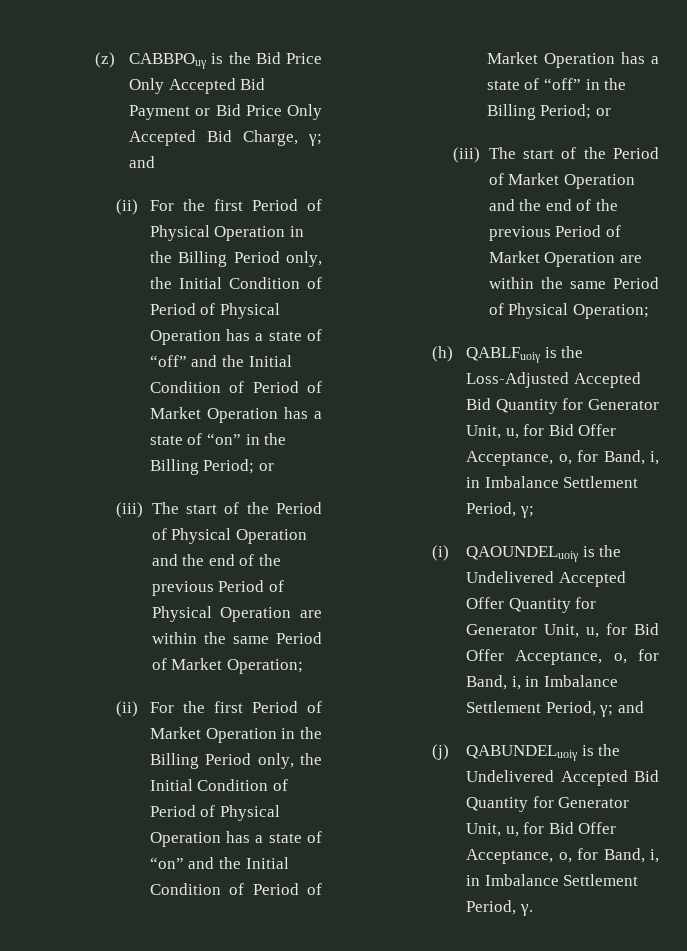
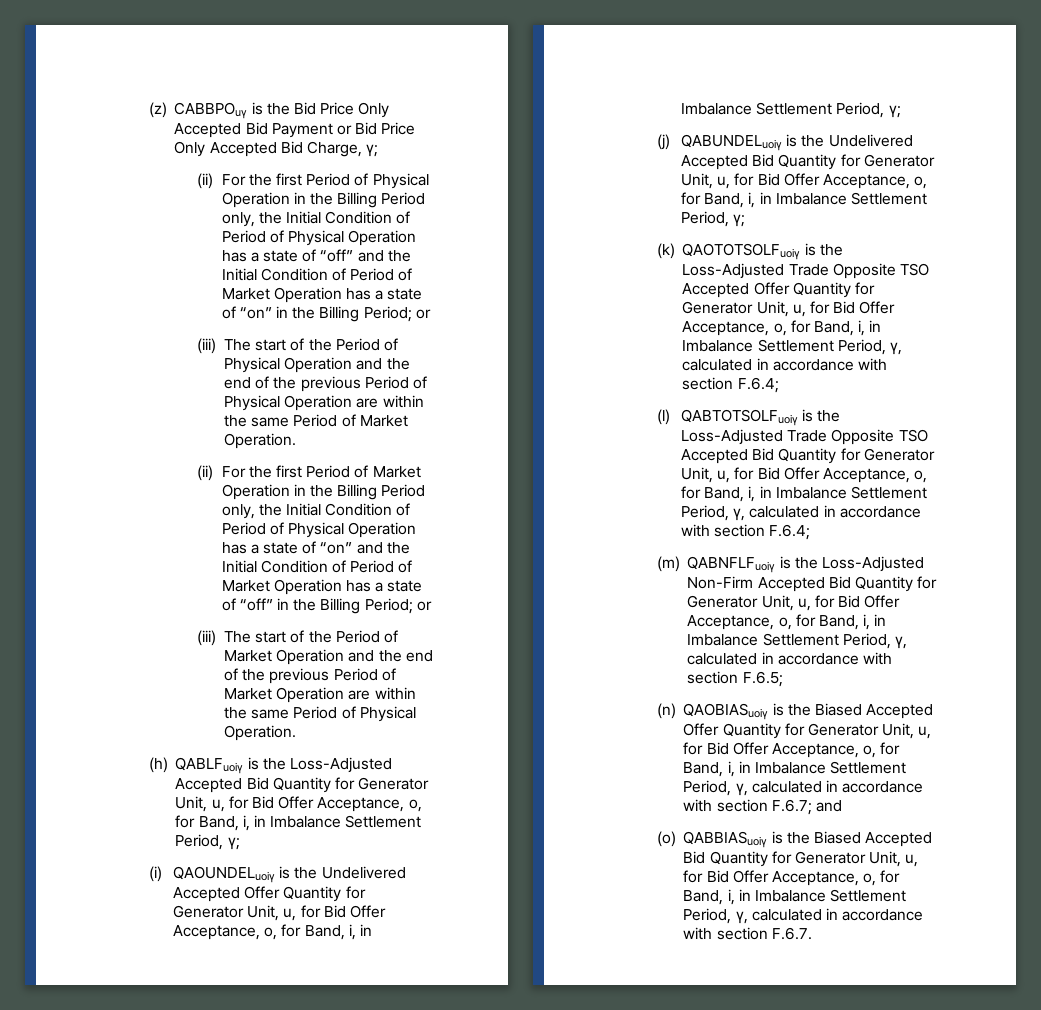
[128,156,155,168] and -> (379, 150) none
[226,659,303,674] Operation; -> [224,433,297,449] Operation.
[572,304,649,319] Operation; -> [224,725,297,741] Operation.
[617,701,644,713] and -> (901, 111) none
[519,904,533,916] γ. -> [733,214,746,227] [656,243,843,260] [682,263,929,279] [682,282,875,298] [682,301,896,317] [682,320,882,336] [682,339,902,355] [682,358,887,371] [682,377,779,393] [656,409,841,426] [680,429,928,445] [680,448,935,464] [680,467,928,483] [680,486,927,502] [680,505,921,521] [680,524,811,540] [656,556,924,573] [687,576,938,592] [687,595,901,611] [687,614,887,630] [687,633,907,649] [687,652,892,665] [687,671,783,687] [656,703,934,720] [683,723,932,739] [683,742,901,758] [683,761,907,777] [683,780,924,796] [683,799,842,815] [656,831,933,848] [683,851,919,867] [683,870,901,886] [683,889,907,905] [683,908,924,924] [683,927,812,940] γ; // (k) QAOTOTSOLFuoiγ is the Loss-Adjusted Trade Opposite TSO Accepted Offer Quantity for Generator Unit, u, for Bid Offer Acceptance, o, for Band, i, in Imbalance Settlement Period, γ, calculated in accordance with section F.6.4; // (l) QABTOTSOLFuoiγ is the Loss-Adjusted Trade Opposite TSO Accepted Bid Quantity for Generator Unit, u, for Bid Offer Acceptance, o, for Band, i, in Imbalance Settlement Period, γ, calculated in accordance with section F.6.4; // (m) QABNFLFuoiγ is the Loss-Adjusted Non-Firm Accepted Bid Quantity for Generator Unit, u, for Bid Offer Acceptance, o, for Band, i, in Imbalance Settlement Period, γ, calculated in accordance with section F.6.5; // (n) QAOBIASuoiγ is the Biased Accepted Offer Quantity for Generator Unit, u, for Bid Offer Acceptance, o, for Band, i, in Imbalance Settlement Period, γ, calculated in accordance with section F.6.7; and // (o) QABBIASuoiγ is the Biased Accepted Bid Quantity for Generator Unit, u, for Bid Offer Acceptance, o, for Band, i, in Imbalance Settlement Period, γ, calculated in accordance with section F.6.7.

